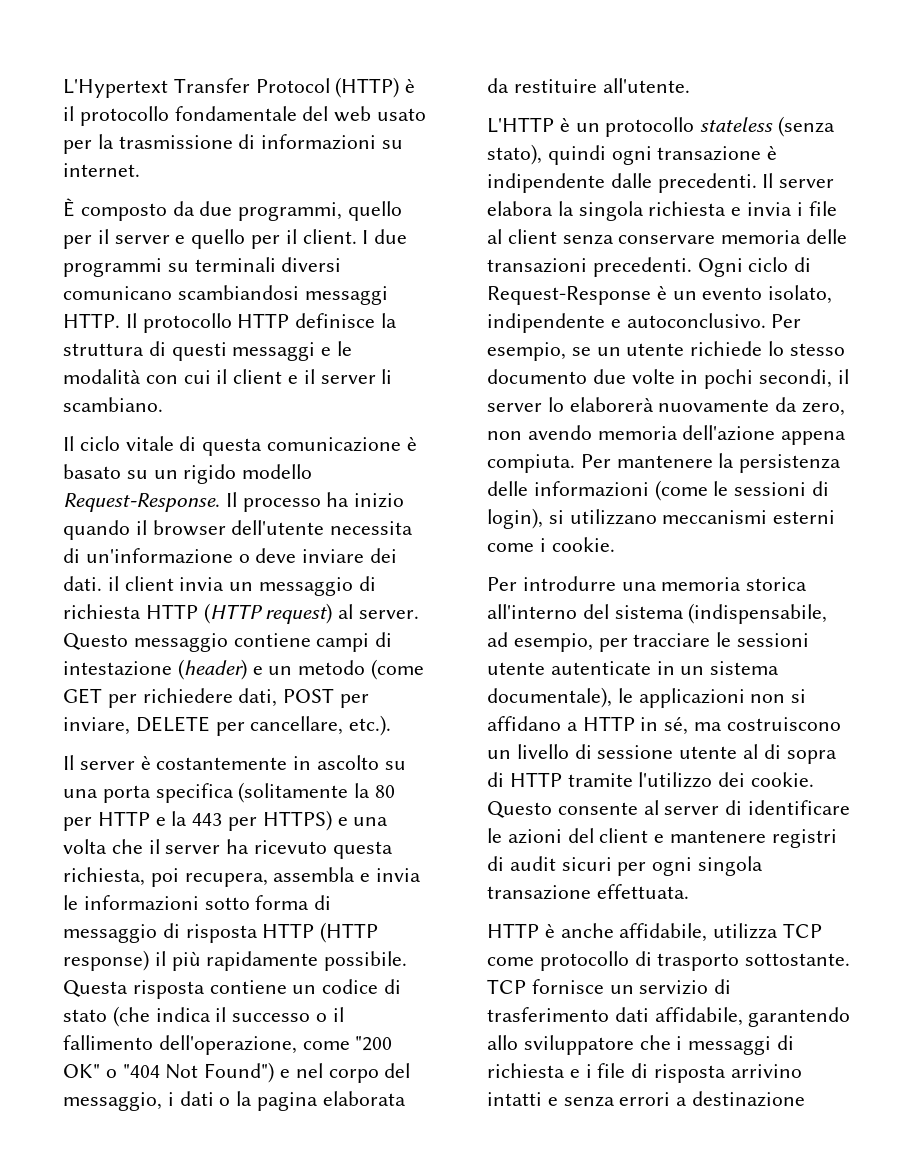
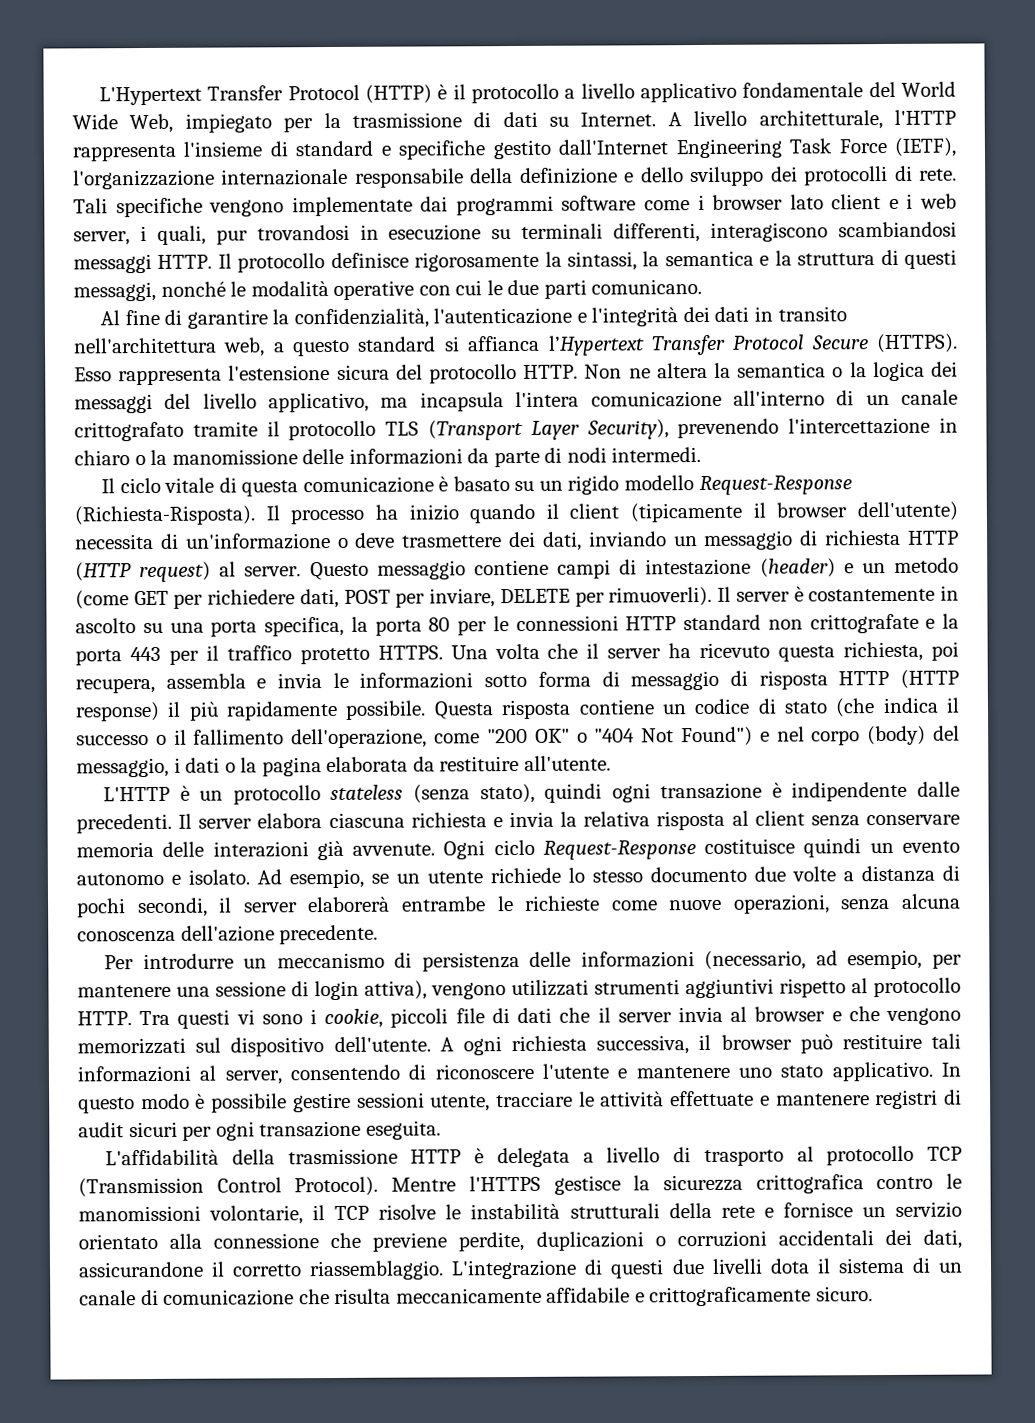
[174,106,427,122] [63,134,404,154] [63,163,140,177] [63,198,403,221] [63,229,408,249] [63,257,342,277] [63,286,172,300] fondamentale del web usato per la trasmissione di informazioni su internet. // È composto da due programmi, quello per il server e quello per il client. I due programmi su terminali diversi comunicano -> [564,81,956,103] [72,109,956,134] [72,137,958,162] [73,165,958,190] [73,193,957,218] [73,222,829,246] a livello applicativo fondamentale del World Wide Web, impiegato per la trasmissione di dati su Internet. A livello architetturale, l'HTTP rappresenta l'insieme di standard e specifiche gestito dall'Internet Engineering Task Force (IETF), l'organizzazione internazionale responsabile della definizione e dello sviluppo dei protocolli di rete. Tali specifiche vengono implementate dai programmi software come i browser lato client e i web server, i quali, pur trovandosi in esecuzione su terminali differenti, interagiscono
[237,313,376,328] HTTP definisce -> [330,250,770,272] definisce rigorosamente la sintassi, la semantica e
[232,342,332,361] messaggi e -> [73,281,226,302] messaggi, nonché
(141, 376) none -> [333,280,415,300] operative
[216,369,393,384] [63,397,163,412] il client e il server li scambiano. -> [486,278,703,299] [100,306,847,329] [73,333,959,357] [74,361,959,386] [74,389,959,414] [74,417,958,442] [74,447,702,468] le due parti comunicano. // Al fine di garantire la confidenzialità, l'autenticazione e l'integrità dei dati in transito nell'architettura web, a questo standard si affianca l’Hypertext Transfer Protocol Secure (HTTPS). Esso rappresenta l'estensione sicura del protocollo HTTP. Non ne altera la semantica o la logica dei messaggi del livello applicativo, ma incapsula l'intera comunicazione all'interno di un canale crittografato tramite il protocollo TLS (Transport Layer Security), prevenendo l'intercettazione in chiaro o la manomissione delle informazioni da parte di nodi intermedi.
[63,493,220,512] Request-Response. -> [698,475,852,496] [74,505,255,526] Request-Response (Richiesta-Risposta).
[152,520,325,536] browser dell'utente -> [569,501,958,523] client (tipicamente il browser dell'utente)
[302,548,398,563] [63,576,225,591] inviare dei dati. il client invia -> [402,531,667,551] trasmettere dei dati, inviando
[250,715,392,736] cancellare, etc.). // -> [608,586,713,607] rimuoverli).
[155,782,396,803] [63,811,188,831] specifica (solitamente la 80 per HTTP e la -> [264,613,959,637] [75,649,122,666] specifica, la porta 80 per le connessioni HTTP standard non crittografate e la porta
[262,810,389,831] HTTPS) e una -> [205,645,488,665] il traffico protetto HTTPS. Una
(379, 1076) none -> [867,725,927,746] (body)
[557,201,644,221] la singola -> [328,812,405,829] ciascuna
[796,201,837,216] i file -> [560,810,726,831] la relativa risposta
[487,257,812,277] [487,285,833,305] [487,313,802,333] transazioni precedenti. Ogni ciclo di Request-Response è un evento isolato, indipendente e autoconclusivo. Per -> [212,838,960,861] [76,869,282,886] interazioni già avvenute. Ogni ciclo Request-Response costituisce quindi un evento autonomo e isolato. Ad
[680,370,699,384] in -> [843,865,960,883] a distanza di
[547,397,846,416] [487,425,847,445] [487,453,842,473] [487,480,830,501] [487,508,836,529] [487,537,615,552] [487,576,808,591] [487,603,828,624] [487,632,810,652] [487,661,780,675] [487,687,807,708] [487,716,841,735] [487,744,837,764] [487,772,815,788] [487,800,851,818] [487,828,649,844] lo elaborerà nuovamente da zero, non avendo memoria dell'azione appena compiuta. Per mantenere la persistenza delle informazioni (come le sessioni di login), si utilizzano meccanismi esterni come i cookie. // Per introdurre una memoria storica all'interno del sistema (indispensabile, ad esempio, per tracciare le sessioni utente autenticate in un sistema documentale), le applicazioni non si affidano a HTTP in sé, ma costruiscono un livello di sessione utente al di sopra di HTTP tramite l'utilizzo dei cookie. Questo consente al server di identificare le azioni del client -> [308,893,962,914] [77,924,379,945] [104,949,963,972] [77,977,961,1001] [77,1006,962,1029] [77,1033,961,1057] [77,1061,962,1085] [78,1090,755,1114] elaborerà entrambe le richieste come nuove operazioni, senza alcuna conoscenza dell'azione precedente. // Per introdurre un meccanismo di persistenza delle informazioni (necessario, ad esempio, per mantenere una sessione di login attiva), vengono utilizzati strumenti aggiuntivi rispetto al protocollo HTTP. Tra questi vi sono i cookie, piccoli file di dati che il server invia al browser e che vengono memorizzati sul dispositivo dell'utente. A ogni richiesta successiva, il browser può restituire tali informazioni al server, consentendo di riconoscere l'utente e mantenere uno stato applicativo. In questo modo è possibile gestire sessioni utente, tracciare le attività effettuate
[698,856,764,876] [487,884,689,900] [487,923,823,942] [487,951,851,971] [487,979,732,995] [487,1007,851,1027] [487,1035,795,1055] [487,1063,802,1083] [487,1091,806,1107] singola transazione effettuata. // HTTP è anche affidabile, utilizza TCP come protocollo di trasporto sottostante. TCP fornisce un servizio di trasferimento dati affidabile, garantendo allo sviluppatore che i messaggi di richiesta e i file di risposta arrivino intatti e senza errori a destinazione -> [259,1120,441,1140] [105,1145,963,1168] [78,1173,963,1198] [78,1201,963,1225] [78,1229,963,1252] [78,1257,964,1281] [79,1286,873,1307] transazione eseguita. // L'affidabilità della trasmissione HTTP è delegata a livello di trasporto al protocollo TCP (Transmission Control Protocol). Mentre l'HTTPS gestisce la sicurezza crittografica contro le manomissioni volontarie, il TCP risolve le instabilità strutturali della rete e fornisce un servizio orientato alla connessione che previene perdite, duplicazioni o corruzioni accidentali dei dati, assicurandone il corretto riassemblaggio. L'integrazione di questi due livelli dota il sistema di un canale di comunicazione che risulta meccanicamente affidabile e crittograficamente sicuro.

